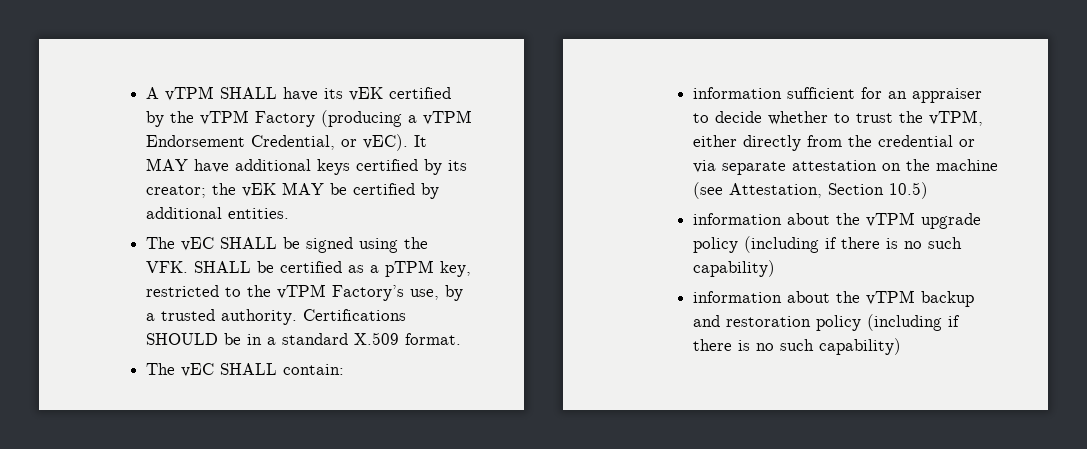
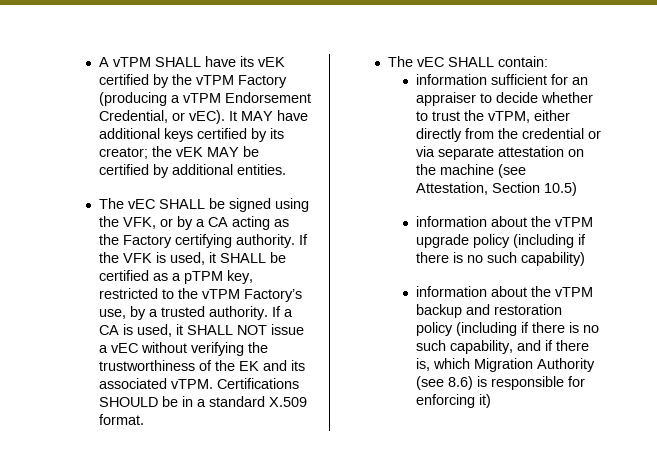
[145,261,188,273] VFK. -> [123,216,290,230] [99,234,309,248] [99,252,217,265] VFK, or by a CA acting as the Factory certifying authority. If the VFK is used, it
(297, 317) none -> [272,306,294,317] [99,324,305,337] [99,342,269,356] [99,360,306,371] [99,378,214,389] If a CA is used, it SHALL NOT issue a vEC without verifying the trustworthiness of the EK and its associated vTPM.
[818,338,901,355] capability) -> [449,340,589,354] [415,358,595,372] [415,376,585,390] [415,394,491,408] capability, and if there is, which Migration Authority (see 8.6) is responsible for enforcing it)

